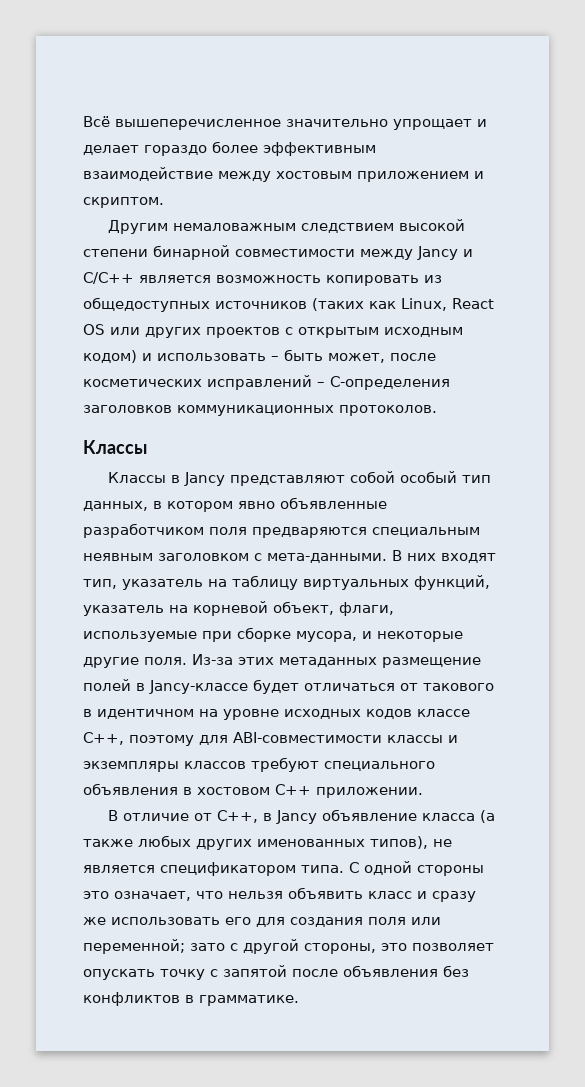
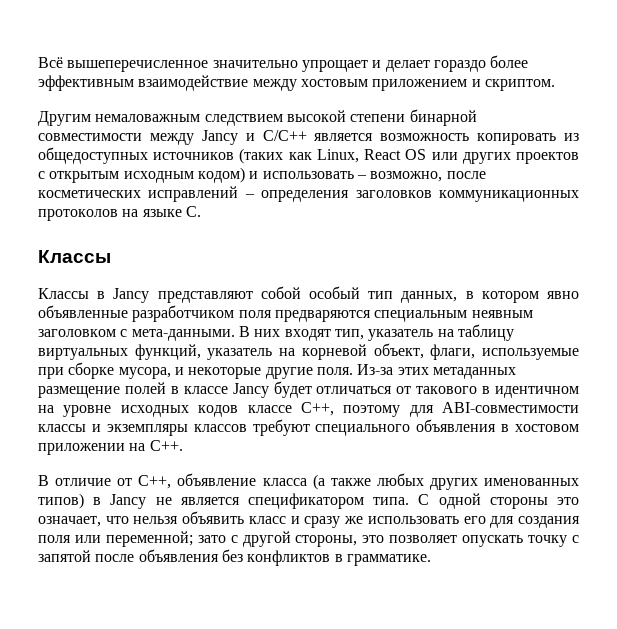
[284,349,385,363] быть может, -> [370,171,443,182] возможно,
[330,376,450,390] C-определения -> [261,190,350,202] определения
[339,405,437,416] протоколов. -> [38,206,201,221] протоколов на языке C.
[149,680,248,694] Jancy-классе -> [183,383,269,398] классе Jancy
[275,784,423,798] C++ приложении. -> [38,440,183,455] приложении на C++.
[263,810,318,824] в Jancy -> (172, 482) none
[370,836,428,849] типов), -> [38,493,147,509] типов) в Jancy

